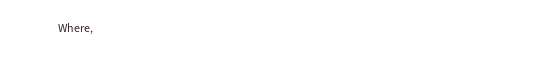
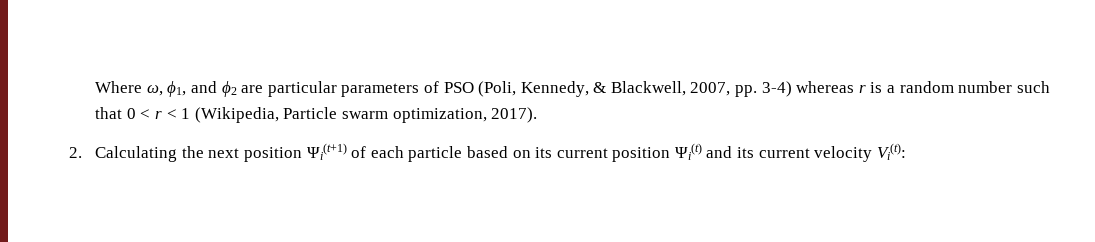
[58,23,93,35] Where, -> [95,81,1050,97] [95,107,538,123] [69,143,906,162] Where ω, ϕ1, and ϕ2 are particular parameters of PSO (Poli, Kennedy, & Blackwell, 2007, pp. 3-4) whereas r is a random number such that 0 < r < 1 (Wikipedia, Particle swarm optimization, 2017). // 2. Calculating the next position Ψi(t+1) of each particle based on its current position Ψi(t) and its current velocity Vi(t):

